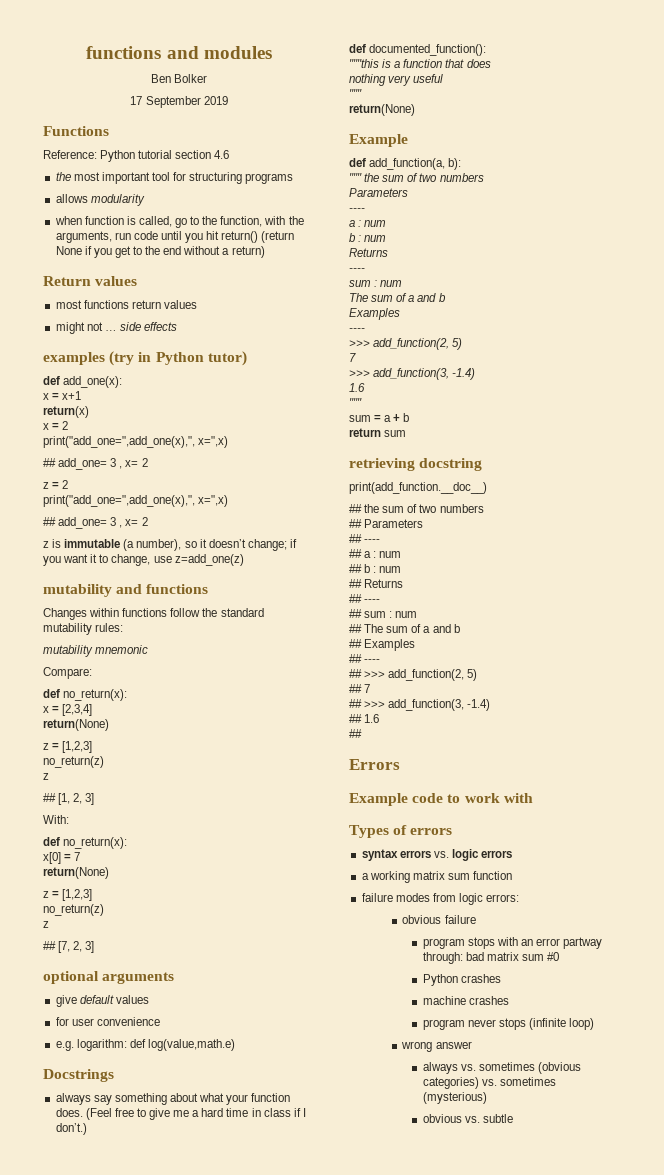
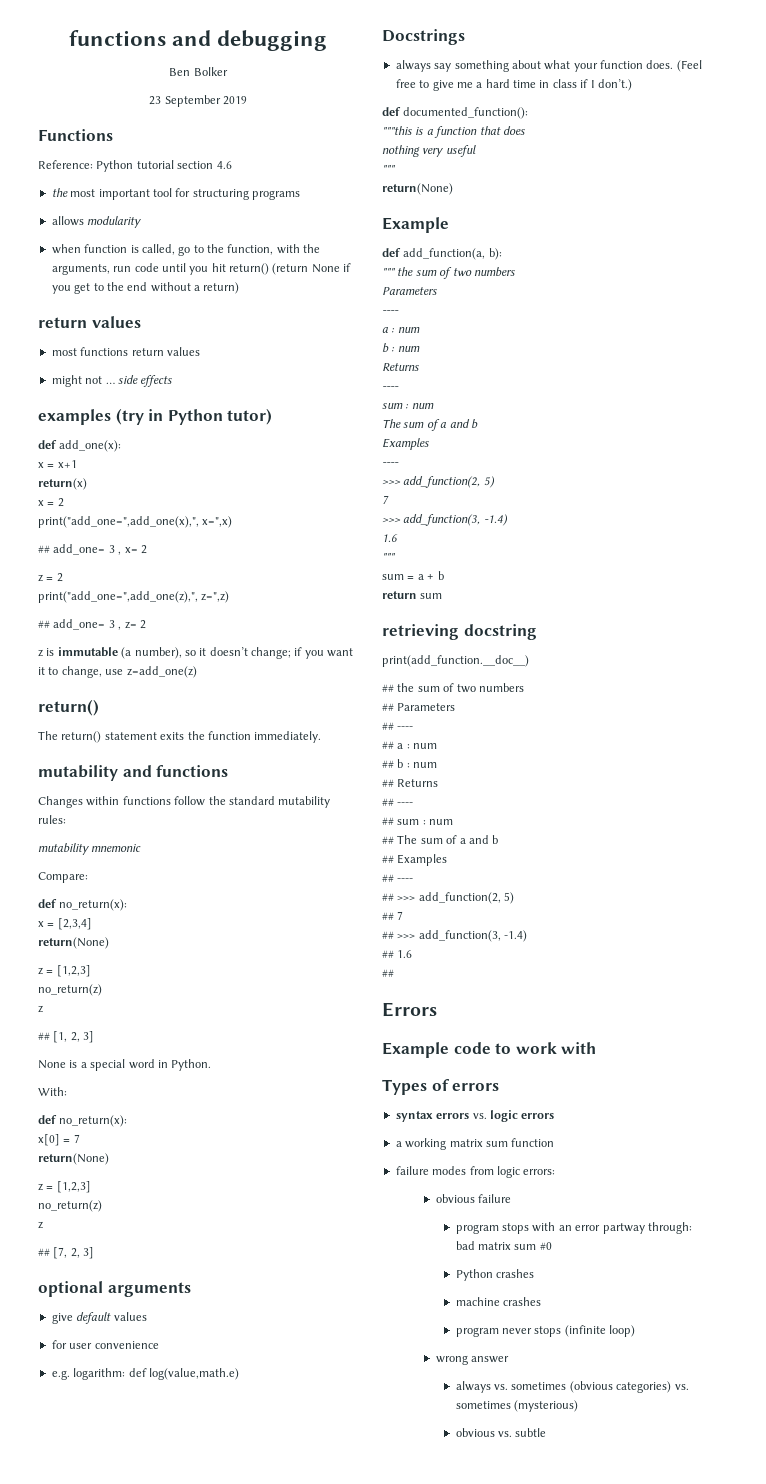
[203,46,272,59] modules -> [217,30,328,51] debugging
[130,96,143,105] 17 -> [149,96,162,105] 23
[43,276,91,286] Return -> [38,317,87,328] return
[43,495,229,507] [43,517,139,529] print("add_one=",add_one(x),", x=",x) // ## add_one= 3 , x= -> [38,591,230,603] [38,619,137,630] print("add_one=",add_one(z),", z=",z) // ## add_one= 3 , z=
(244, 560) none -> [38,699,99,716] [38,731,322,743] // return() // The return() statement exits the function immediately.
(95, 799) none -> [38,1059,212,1071] // None is a special word in Python.

